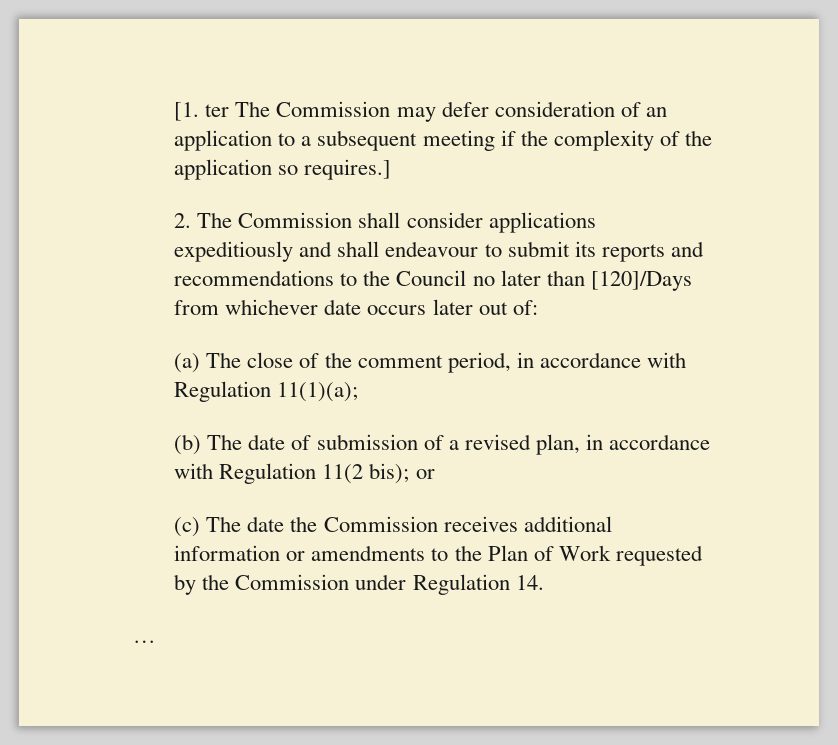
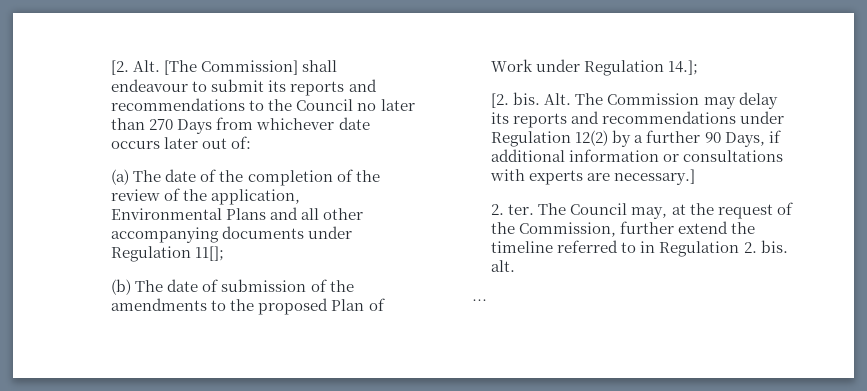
[174,101,667,122] [174,130,712,151] [174,159,392,180] [174,212,596,233] [174,241,333,262] [1. ter The Commission may defer consideration of an application to a subsequent meeting if the complexity of the application so requires.] // 2. The Commission shall consider applications expeditiously and -> [111,60,299,75] [2. Alt. [The Commission]
[590,271,692,291] [120]/Days -> [149,119,213,134] 270 Days
[247,352,686,373] [174,381,359,402] close of the comment period, in accordance with Regulation 11(1)(a); -> [165,169,380,186] [111,188,301,205] [111,207,364,220] [111,226,353,243] [111,246,225,262] date of the completion of the review of the application, Environmental Plans and all other accompanying documents under Regulation 11[];
[448,434,710,455] [174,463,435,484] [174,516,612,537] [174,545,703,566] [174,574,544,595] a revised plan, in accordance with Regulation 11(2 bis); or // (c) The date the Commission receives additional information or amendments to the Plan of Work requested by the Commission under Regulation 14. -> [329,280,354,292] [111,298,385,315] [491,59,699,76] [491,92,778,109] [491,111,785,128] [491,130,781,147] [491,149,784,162] [490,169,696,185] [491,202,793,219] [491,221,756,237] [491,240,788,257] [491,260,516,272] the amendments to the proposed Plan of Work under Regulation 14.]; // [2. bis. Alt. The Commission may delay its reports and recommendations under Regulation 12(2) by a further 90 Days, if additional information or consultations with experts are necessary.] // 2. ter. The Council may, at the request of the Commission, further extend the timeline referred to in Regulation 2. bis. alt.

